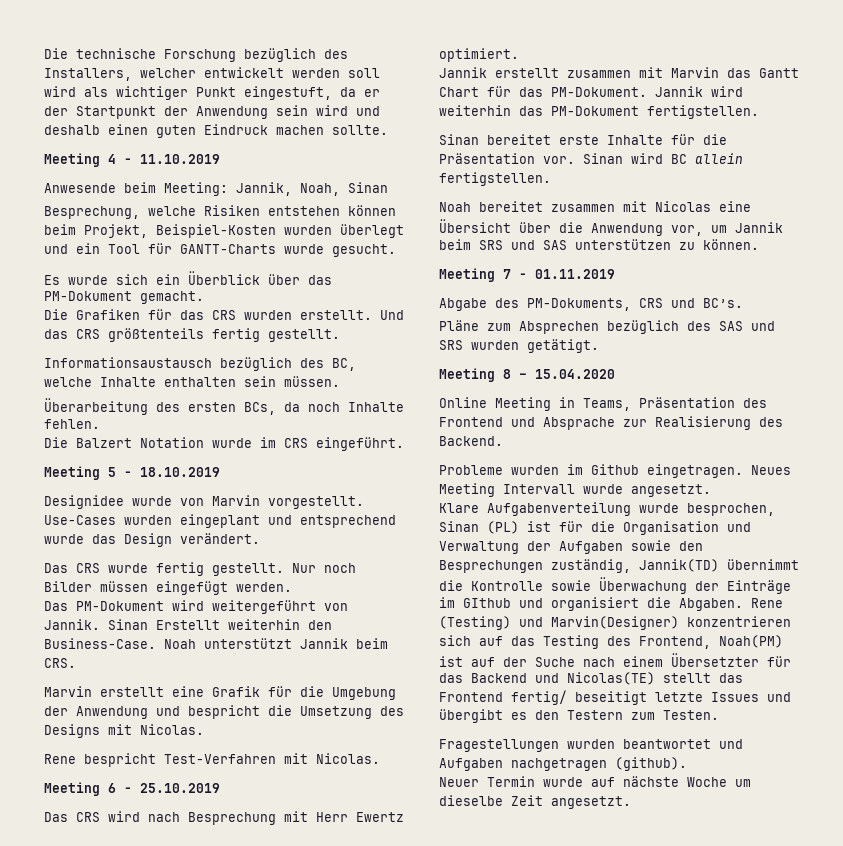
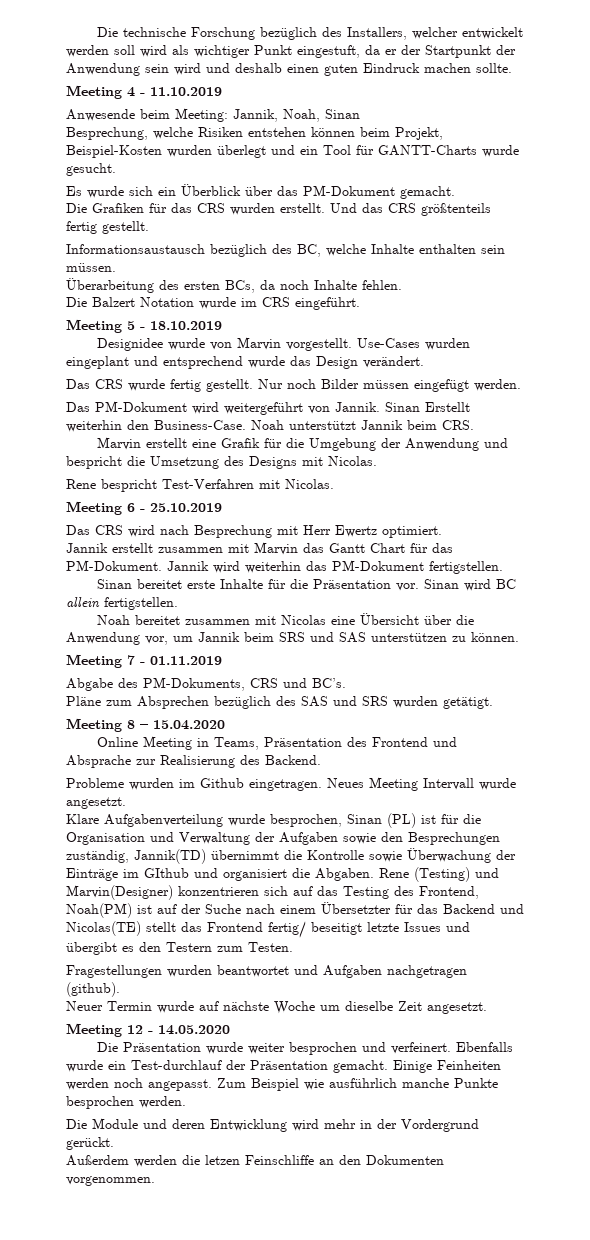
(631, 802) none -> [66,1023,230,1037] [97,1042,514,1055] [66,1060,501,1073] [66,1078,498,1091] [66,1096,186,1109] [66,1118,479,1132] [66,1137,114,1150] [66,1155,444,1167] [66,1176,155,1186] // Meeting 12 - 14.05.2020 // Die Präsentation wurde weiter besprochen und verfeinert. Ebenfalls wurde ein Test-durchlauf der Präsentation gemacht. Einige Feinheiten werden noch angepasst. Zum Beispiel wie ausführlich manche Punkte besprochen werden. // Die Module und deren Entwicklung wird mehr in der Vordergrund gerückt. // Außerdem werden die letzen Feinschliffe an den Dokumenten vorgenommen.

